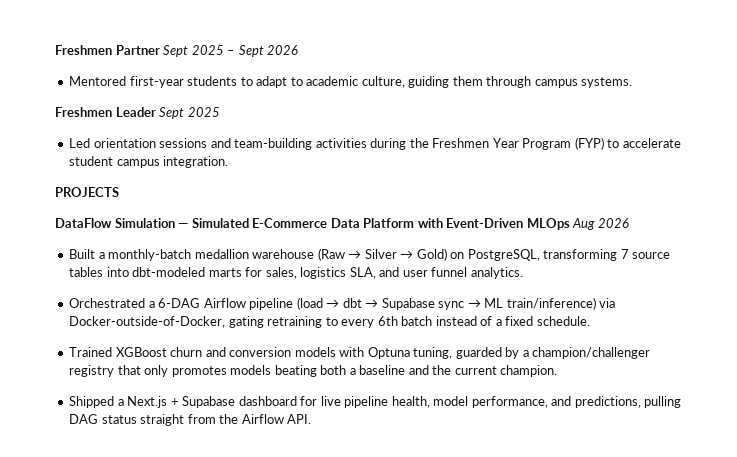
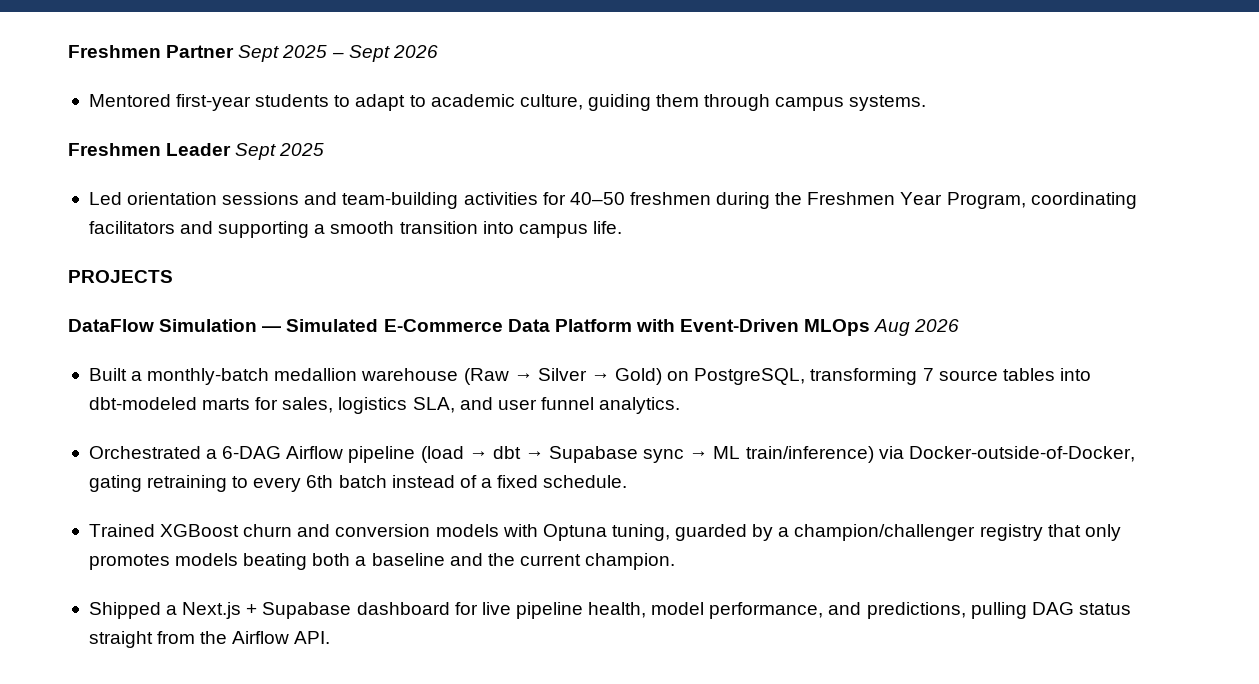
(367, 143) none -> [542,192,711,205] for 40–50 freshmen
[522,137,681,150] [69,156,229,168] Program (FYP) to accelerate student campus integration. -> [946,192,1137,209] [88,221,622,238] Program, coordinating facilitators and supporting a smooth transition into campus life.

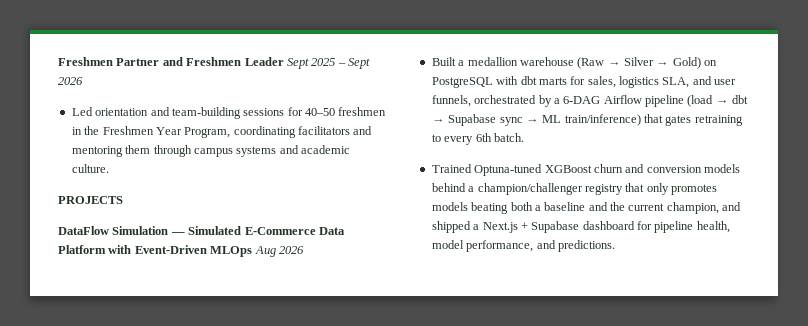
(235, 51) none -> [162,57,284,66] and Freshmen Leader
[88,94,927,111] [68,143,325,160] // Mentored first-year students to adapt to academic culture, guiding them through campus systems. // Freshmen Leader Sept 2025 -> (83, 81) none
[222,192,300,205] sessions -> (149, 112) none
[463,192,538,205] activities -> [243,108,285,116] sessions
[716,192,771,209] during -> [71,127,82,135] in
[218,221,622,238] supporting a smooth transition into campus life. -> [71,145,350,157] [71,164,109,173] mentoring them through campus systems and academic culture.
[147,368,270,385] monthly-batch -> (465, 63) none
[694,368,1091,385] [88,397,197,410] PostgreSQL, transforming 7 source tables into dbt-modeled -> [431,76,537,88] PostgreSQL with dbt
[540,397,681,414] [88,446,201,459] funnel analytics. // Orchestrated -> [431,95,552,107] funnels, orchestrated by
[878,446,1135,462] [88,475,142,492] via Docker-outside-of-Docker, gating -> [644,114,692,126] that gates
[338,475,628,488] batch instead of a fixed schedule. -> [493,133,524,142] batch.
(155, 530) none -> [474,164,543,176] Optuna-tuned
[502,524,774,541] with Optuna tuning, guarded by -> [431,183,466,192] behind
[585,553,676,570] [88,602,161,619] champion. // Shipped -> [666,202,742,214] [431,221,471,233] champion, and shipped
[481,602,511,615] live -> (652, 225) none
[866,602,1131,619] [88,631,331,648] predictions, pulling DAG status straight from the Airflow API. -> [557,240,615,252] predictions.

